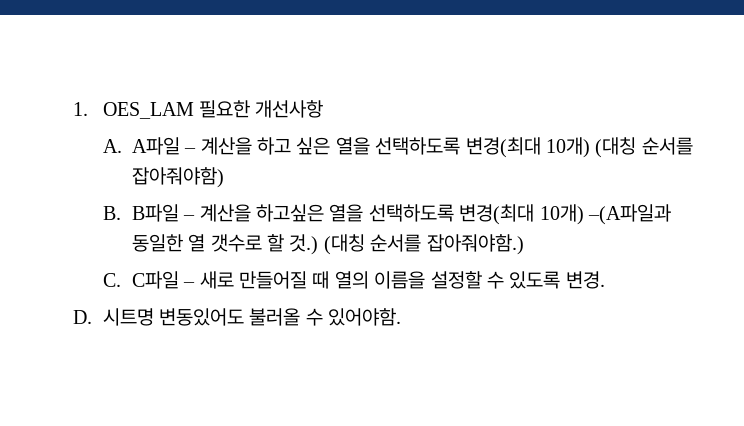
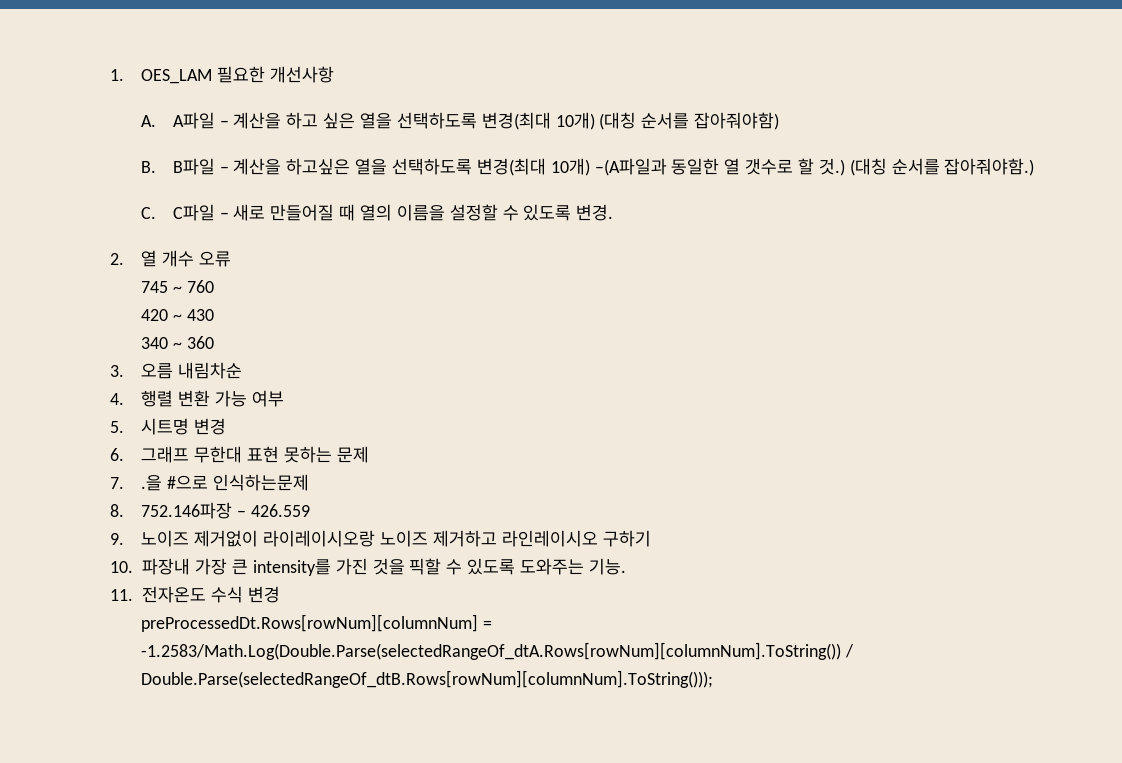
[73,308,402,326] D. 시트명 변동있어도 불러올 수 있어야함. -> [110,250,232,267] [141,280,215,293] [141,309,215,321] [141,336,215,349] [110,362,243,379] [110,390,285,407] [110,418,227,435] [110,446,369,463] [110,474,310,491] [110,502,311,519] [110,530,651,547] [110,558,626,576] [110,586,280,603] [141,614,493,632] [141,642,855,660] [141,670,714,688] 2. 열 개수 오류 // 745 ~ 760 // 420 ~ 430 // 340 ~ 360 // 3. 오름 내림차순 // 4. 행렬 변환 가능 여부 // 5. 시트명 변경 // 6. 그래프 무한대 표현 못하는 문제 // 7. .을 #으로 인식하는문제 // 8. 752.146파장 – 426.559 // 9. 노이즈 제거없이 라이레이시오랑 노이즈 제거하고 라인레이시오 구하기 // 10. 파장내 가장 큰 intensity를 가진 것을 픽할 수 있도록 도와주는 기능. // 11. 전자온도 수식 변경 // preProcessedDt.Rows[rowNum][columnNum] = -1.2583/Math.Log(Double.Parse(selectedRangeOf_dtA.Rows[rowNum][columnNum].ToString()) / Double.Parse(selectedRangeOf_dtB.Rows[rowNum][columnNum].ToString()));

